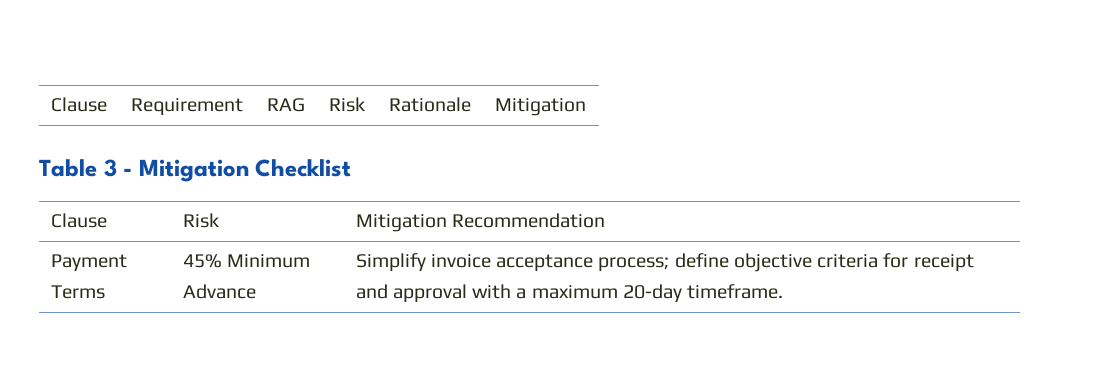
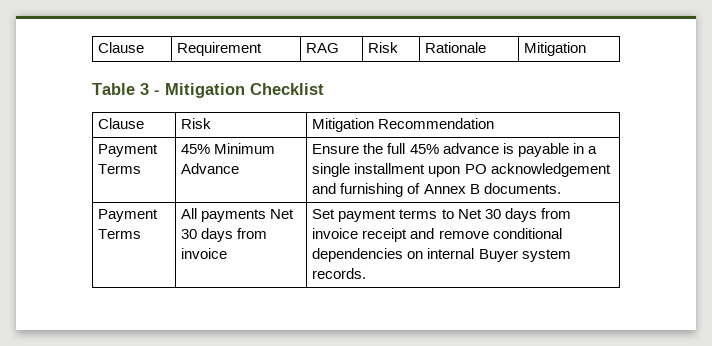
[355,253,974,272] [355,284,784,303] Simplify invoice acceptance process; define objective criteria for receipt and approval with a maximum 20-day timeframe. -> [312,143,597,157] [312,163,611,177] [312,183,561,197] [98,209,159,222] [98,229,142,239] [181,208,295,222] [181,228,268,242] [181,248,228,259] [312,208,571,222] [312,228,562,242] [312,248,571,262] [312,268,367,279] Ensure the full 45% advance is payable in a single installment upon PO acknowledgement and furnishing of Annex B documents. // Payment Terms | All payments Net 30 days from invoice | Set payment terms to Net 30 days from invoice receipt and remove conditional dependencies on internal Buyer system records.

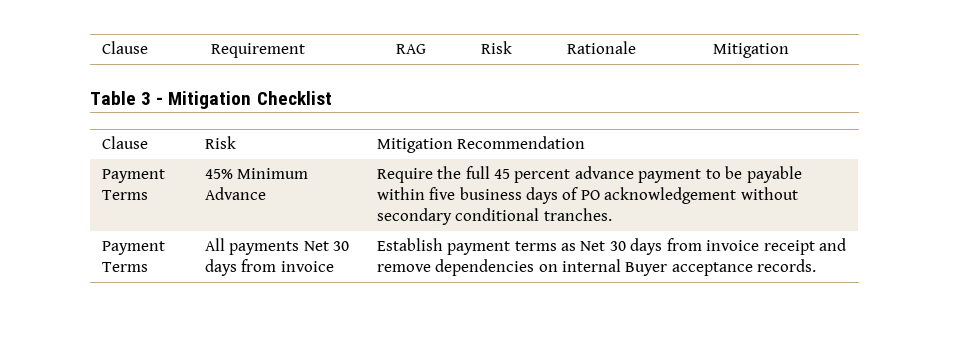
[312,144,360,154] Ensure -> [376,168,433,183] Require
[409,143,597,157] [312,163,611,177] [312,183,561,197] 45% advance is payable in a single installment upon PO acknowledgement and furnishing of Annex B documents. -> [493,166,802,183] [376,187,798,204] [376,208,612,225] 45 percent advance payment to be payable within five business days of PO acknowledgement without secondary conditional tranches.
[312,209,336,219] Set -> [376,238,443,251] Establish
[441,209,454,219] to -> [560,243,576,251] as
[492,228,562,239] conditional -> (431, 268) none
[521,249,571,262] system -> [671,262,753,276] acceptance

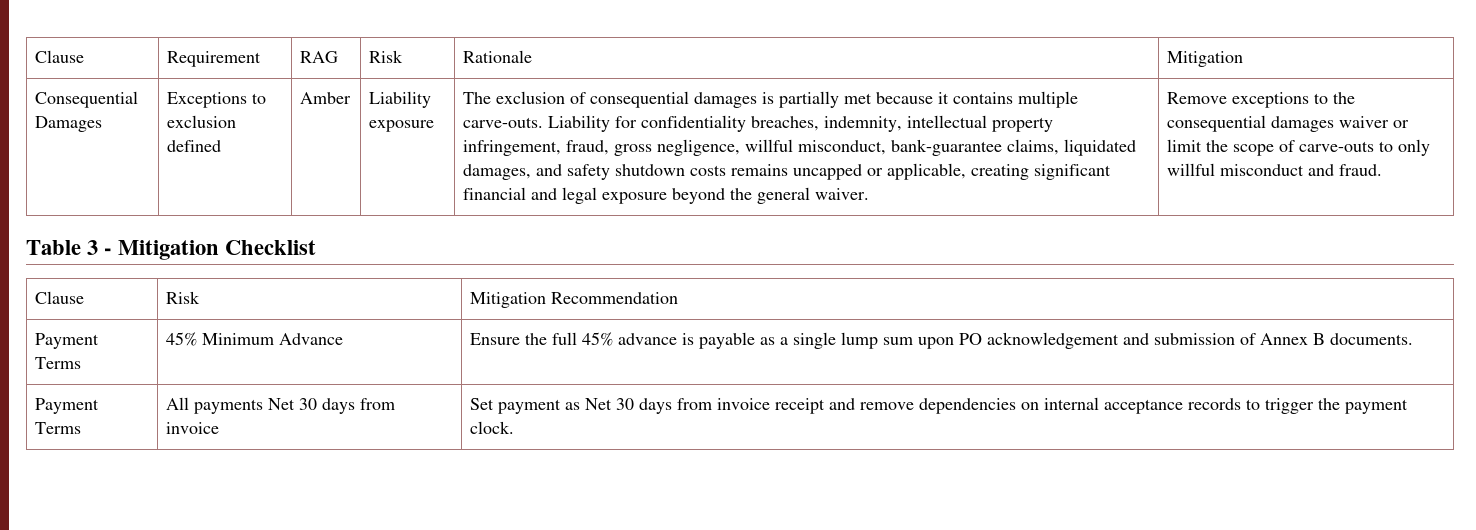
(789, 50) none -> [35,91,139,108] [35,116,103,132] [167,92,267,108] [167,115,237,128] [167,140,222,152] [300,92,352,104] [369,91,432,108] [369,120,435,132] [463,91,1079,108] [463,115,1054,132] [463,139,1137,156] [463,163,1112,180] [463,187,870,204] [1167,92,1356,108] [1167,115,1410,132] [1167,139,1431,156] [1167,163,1383,176] // Consequential Damages | Exceptions to exclusion defined | Amber | Liability exposure | The exclusion of consequential damages is partially met because it contains multiple carve-outs. Liability for confidentiality breaches, indemnity, intellectual property infringement, fraud, gross negligence, willful misconduct, bank-guarantee claims, liquidated damages, and safety shutdown costs remains uncapped or applicable, creating significant financial and legal exposure beyond the general waiver. | Remove exceptions to the consequential damages waiver or limit the scope of carve-outs to only willful misconduct and fraud.
[376,168,433,183] Require -> [470,333,521,345] Ensure
[493,166,802,183] [376,187,798,204] [376,208,612,225] 45 percent advance payment to be payable within five business days of PO acknowledgement without secondary conditional tranches. -> [582,332,1414,349] 45% advance is payable as a single lump sum upon PO acknowledgement and submission of Annex B documents.
[376,238,557,255] Establish payment terms -> [470,398,562,414] Set payment
[625,259,817,276] Buyer acceptance records. -> [1104,398,1409,414] [470,421,515,434] acceptance records to trigger the payment clock.

